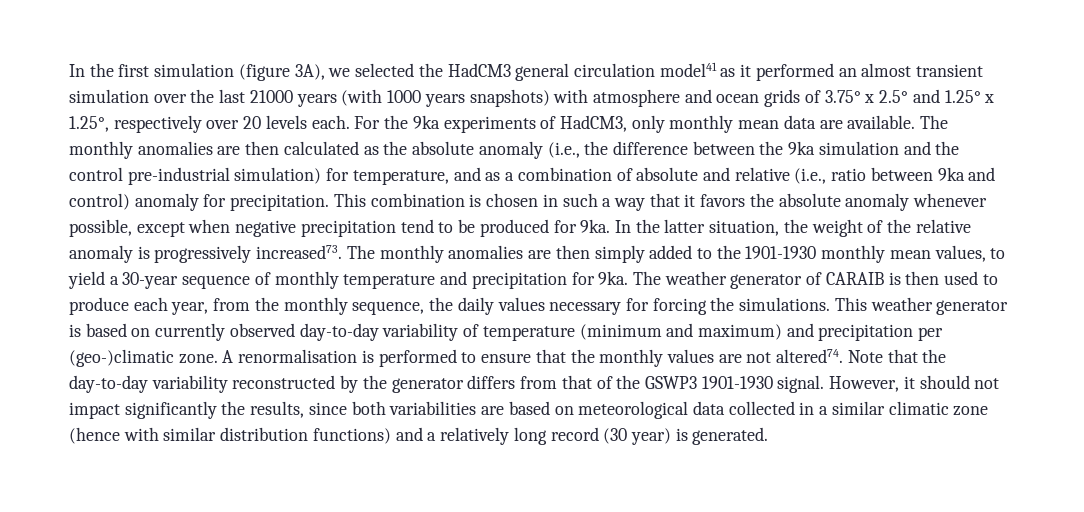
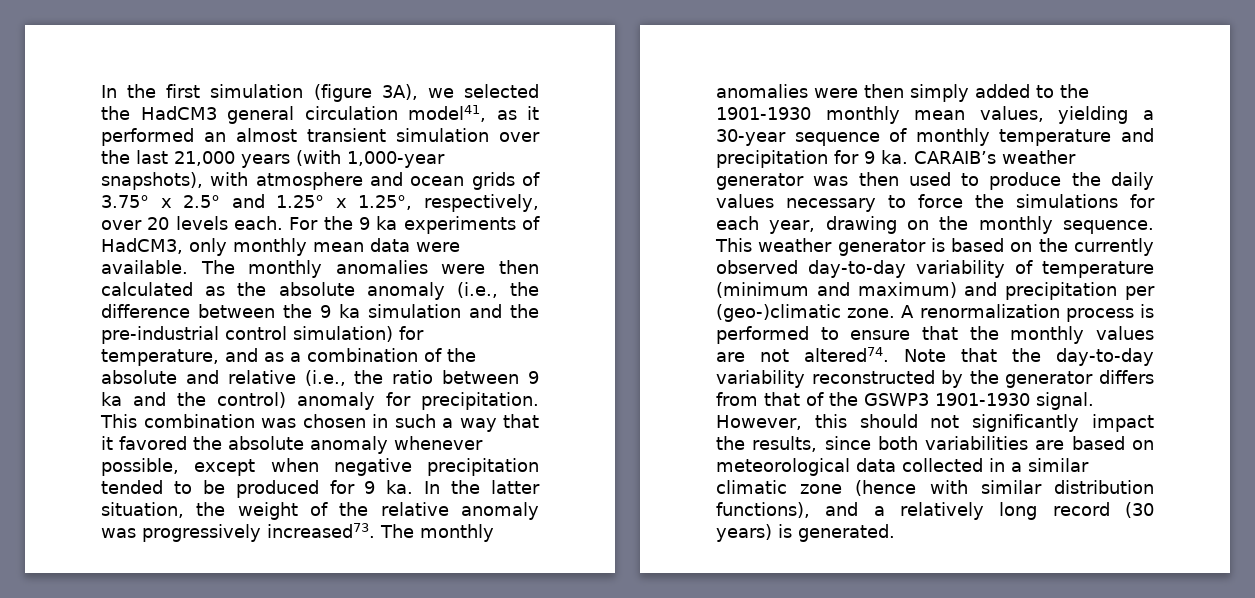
[659,62,717,77] model41 -> [408,105,486,122] model41,
[249,90,293,103] 21000 -> [174,151,235,166] 21,000
[387,89,550,107] 1000 years snapshots) -> [347,151,445,168] [101,172,203,190] 1,000-year snapshots),
[113,115,202,133] respectively -> [424,194,539,212] respectively,
[412,115,440,129] 9ka -> [359,216,398,230] 9 ka
[819,120,843,129] are -> [416,242,460,252] were
[217,146,241,155] are -> [441,264,486,274] were
[788,141,816,155] 9ka -> [320,304,360,318] 9 ka
[69,167,230,185] control pre-industrial -> [101,326,287,344] pre-industrial control
(633, 174) none -> [447,348,476,362] the
(827, 176) none -> [354,370,384,384] the
[937,167,996,181] 9ka and -> [528,371,539,384] [101,392,206,406] 9 ka and the
[469,194,482,207] is -> [261,418,296,428] was
[700,194,746,207] favors -> [119,436,187,450] favored
[400,219,434,233] tend -> [101,480,163,494] tended
[580,219,611,233] 9ka. -> [364,480,414,494] 9 ka.
[137,246,150,259] is -> [101,528,136,538] was
[528,250,552,259] are -> [814,88,858,98] were
[990,248,1006,259] [68,271,105,289] to yield -> [1058,106,1129,124] yielding
[598,271,998,289] [69,297,831,315] 9ka. The weather generator of CARAIB is then used to produce each year, from the monthly sequence, the daily values necessary for forcing the simulations. -> [864,150,1076,164] [716,172,1154,190] [716,194,1155,212] [716,216,1154,234] 9 ka. CARAIB’s weather generator was then used to produce the daily values necessary to force the simulations for each year, drawing on the monthly sequence.
(151, 332) none -> [1038,238,1068,252] the
[238,349,358,363] renormalisation -> [919,304,1134,322] renormalization process
[903,376,915,389] it -> [814,414,847,428] this
[69,401,217,419] impact significantly -> [972,414,1154,432] significantly impact
[312,428,391,444] functions) -> [716,502,810,518] functions),
[630,428,671,445] year) -> [716,524,772,542] years)

